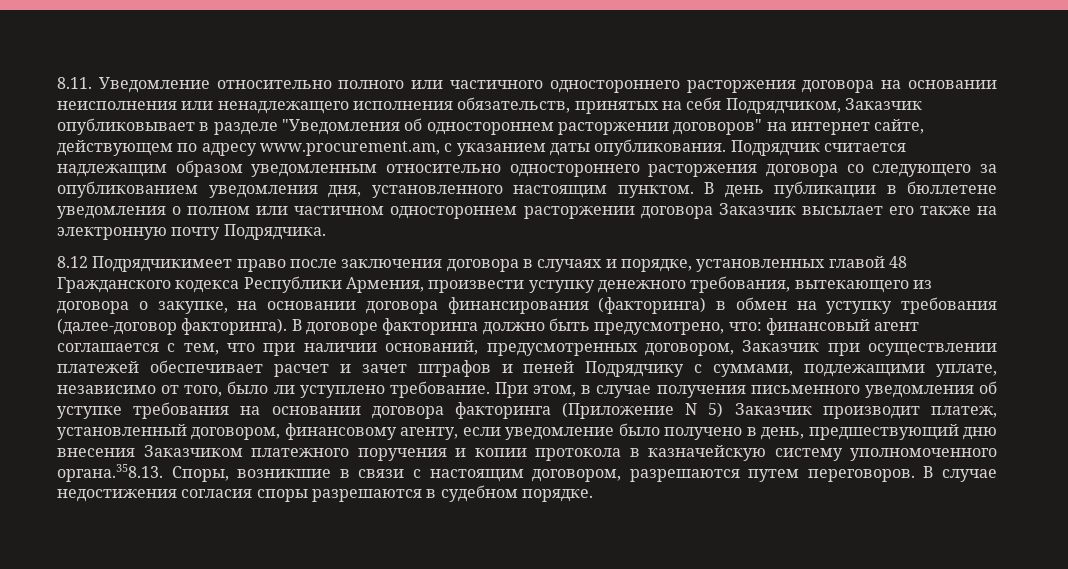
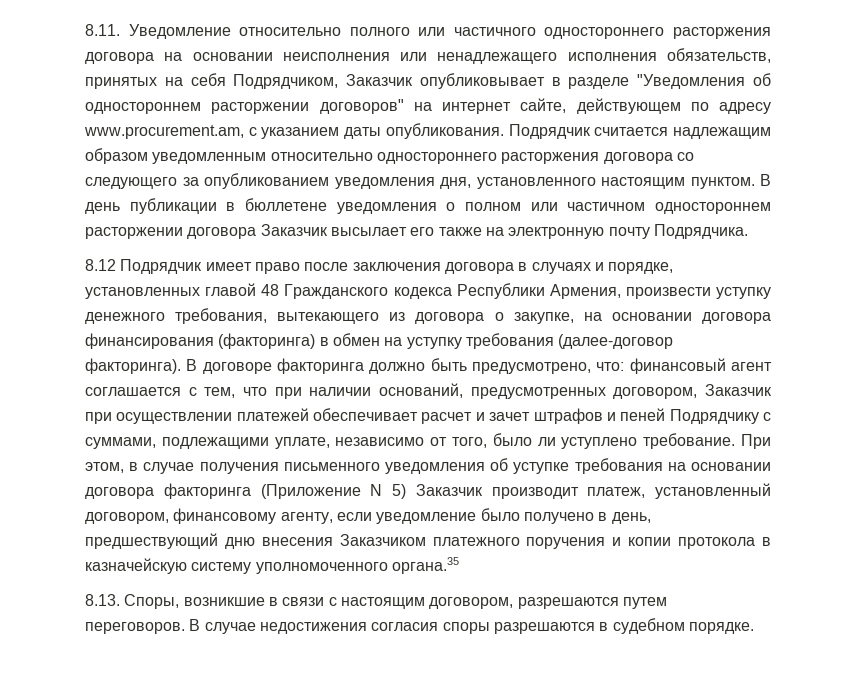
[92,256,233,272] Подрядчикимеет -> [120,259,252,274] Подрядчик имеет
[57,464,163,482] органа.358.13. -> [391,557,459,574] [85,594,120,606] органа.35 // 8.13.

